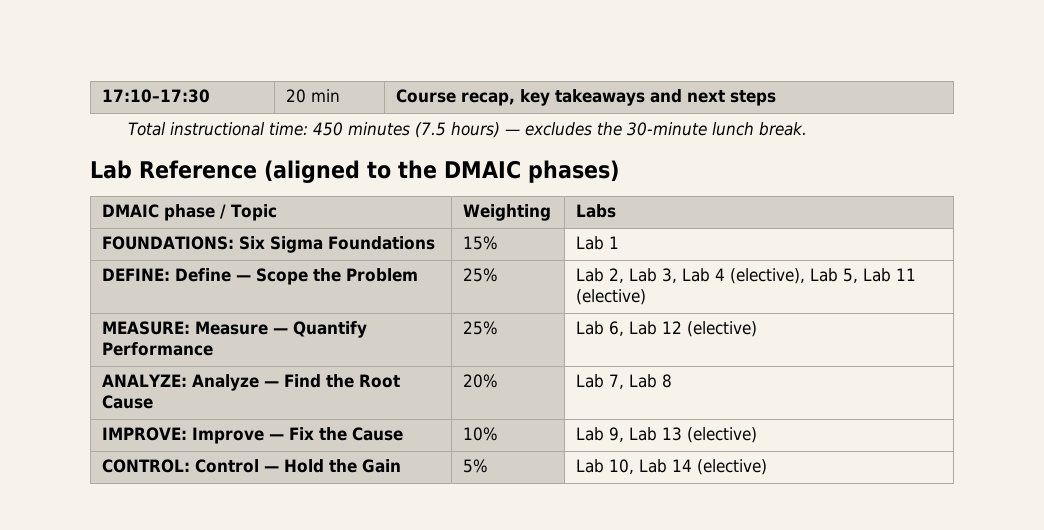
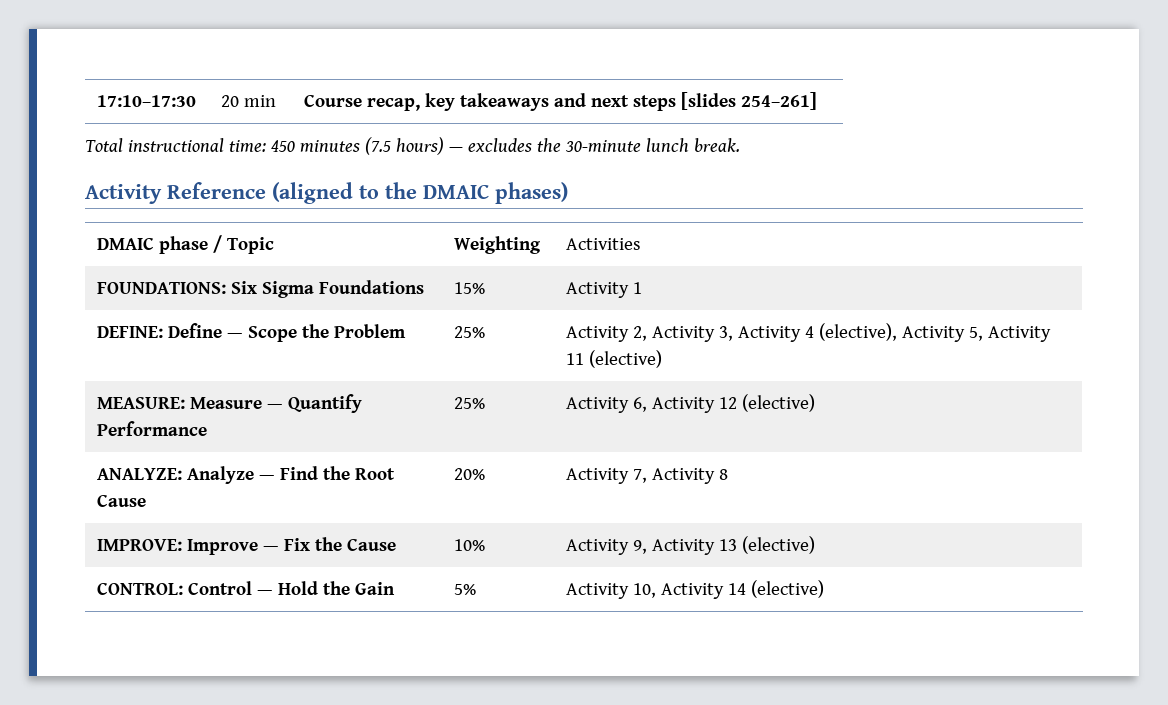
(776, 98) none -> [681,92,818,110] [slides 254–261]
[90,160,132,179] Lab -> [85,184,162,204] Activity
[575,204,616,218] Labs -> [566,238,642,250] Activities
[575,236,604,250] Lab -> [566,282,630,298] Activity
[575,268,891,284] Lab 2, Lab 3, Lab 4 (elective), Lab 5, Lab -> [566,323,1052,342] Activity 2, Activity 3, Activity 4 (elective), Activity 5, Activity
[575,321,657,336] Lab 6, Lab -> [566,397,716,413] Activity 6, Activity
[575,374,657,389] Lab 7, Lab -> [566,468,716,484] Activity 7, Activity
[575,427,657,442] Lab 9, Lab -> [566,539,716,555] Activity 9, Activity
[575,459,667,474] Lab 10, Lab -> [566,583,725,599] Activity 10, Activity

